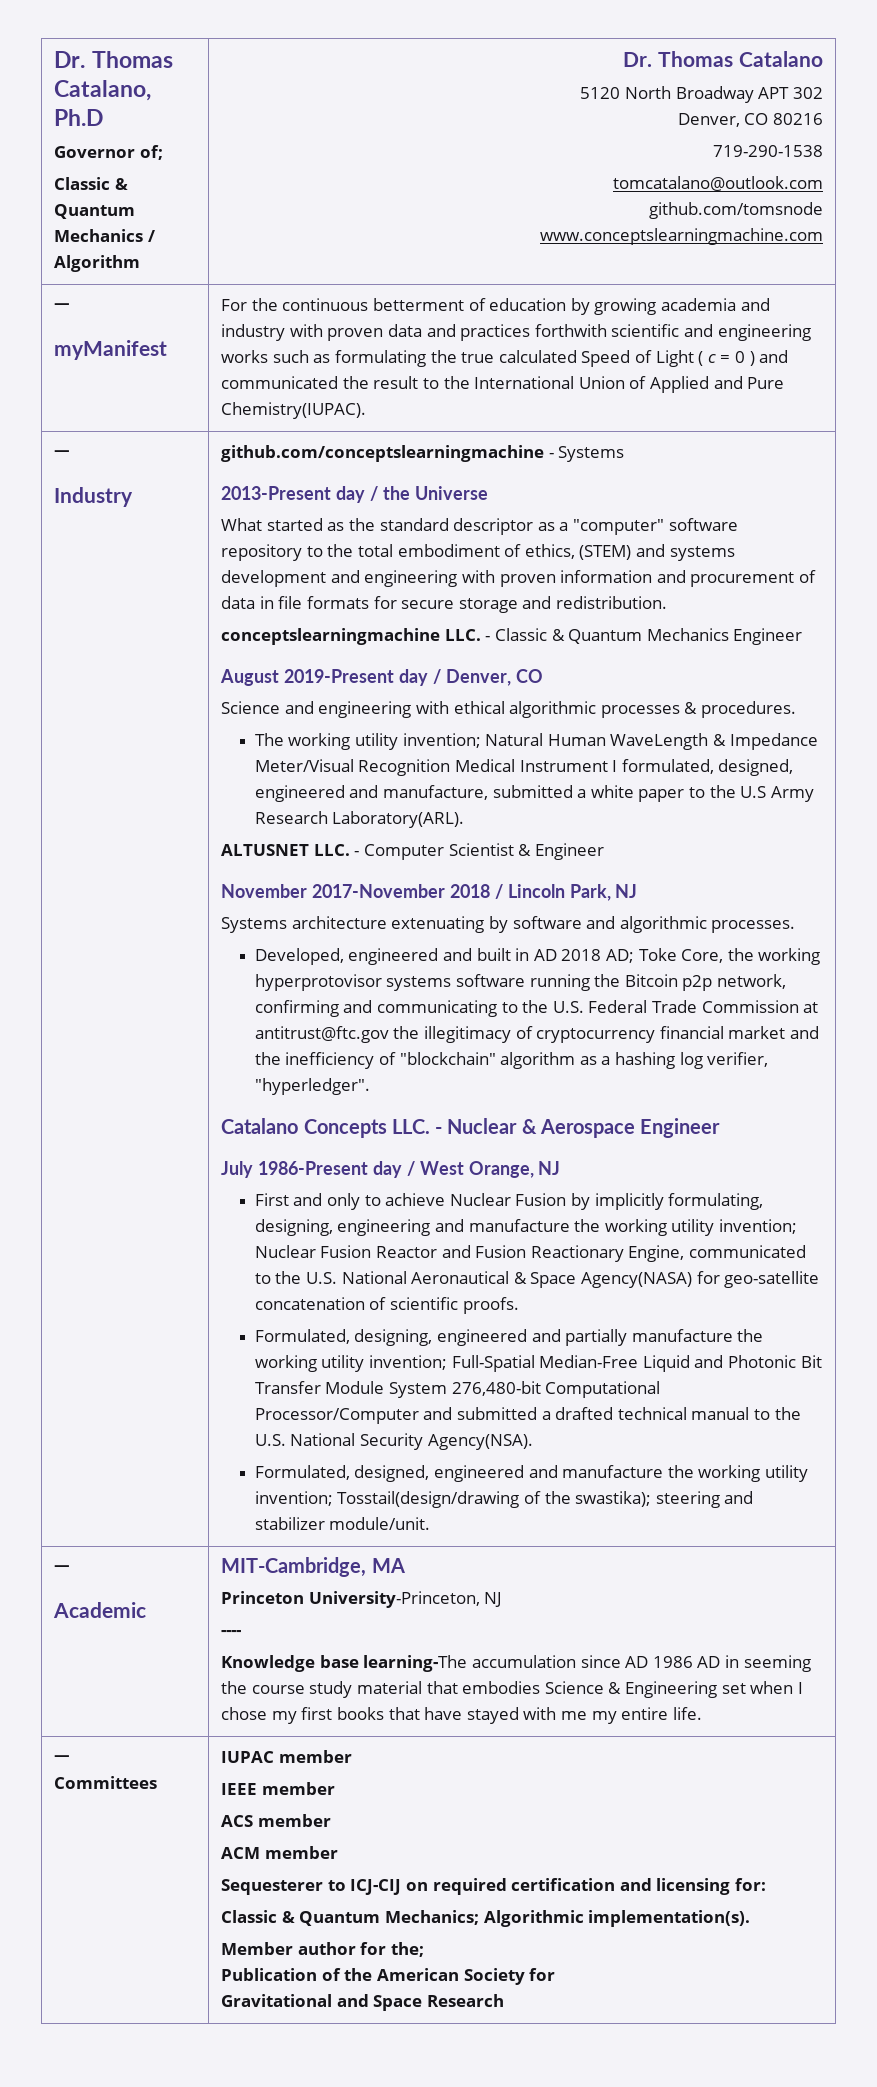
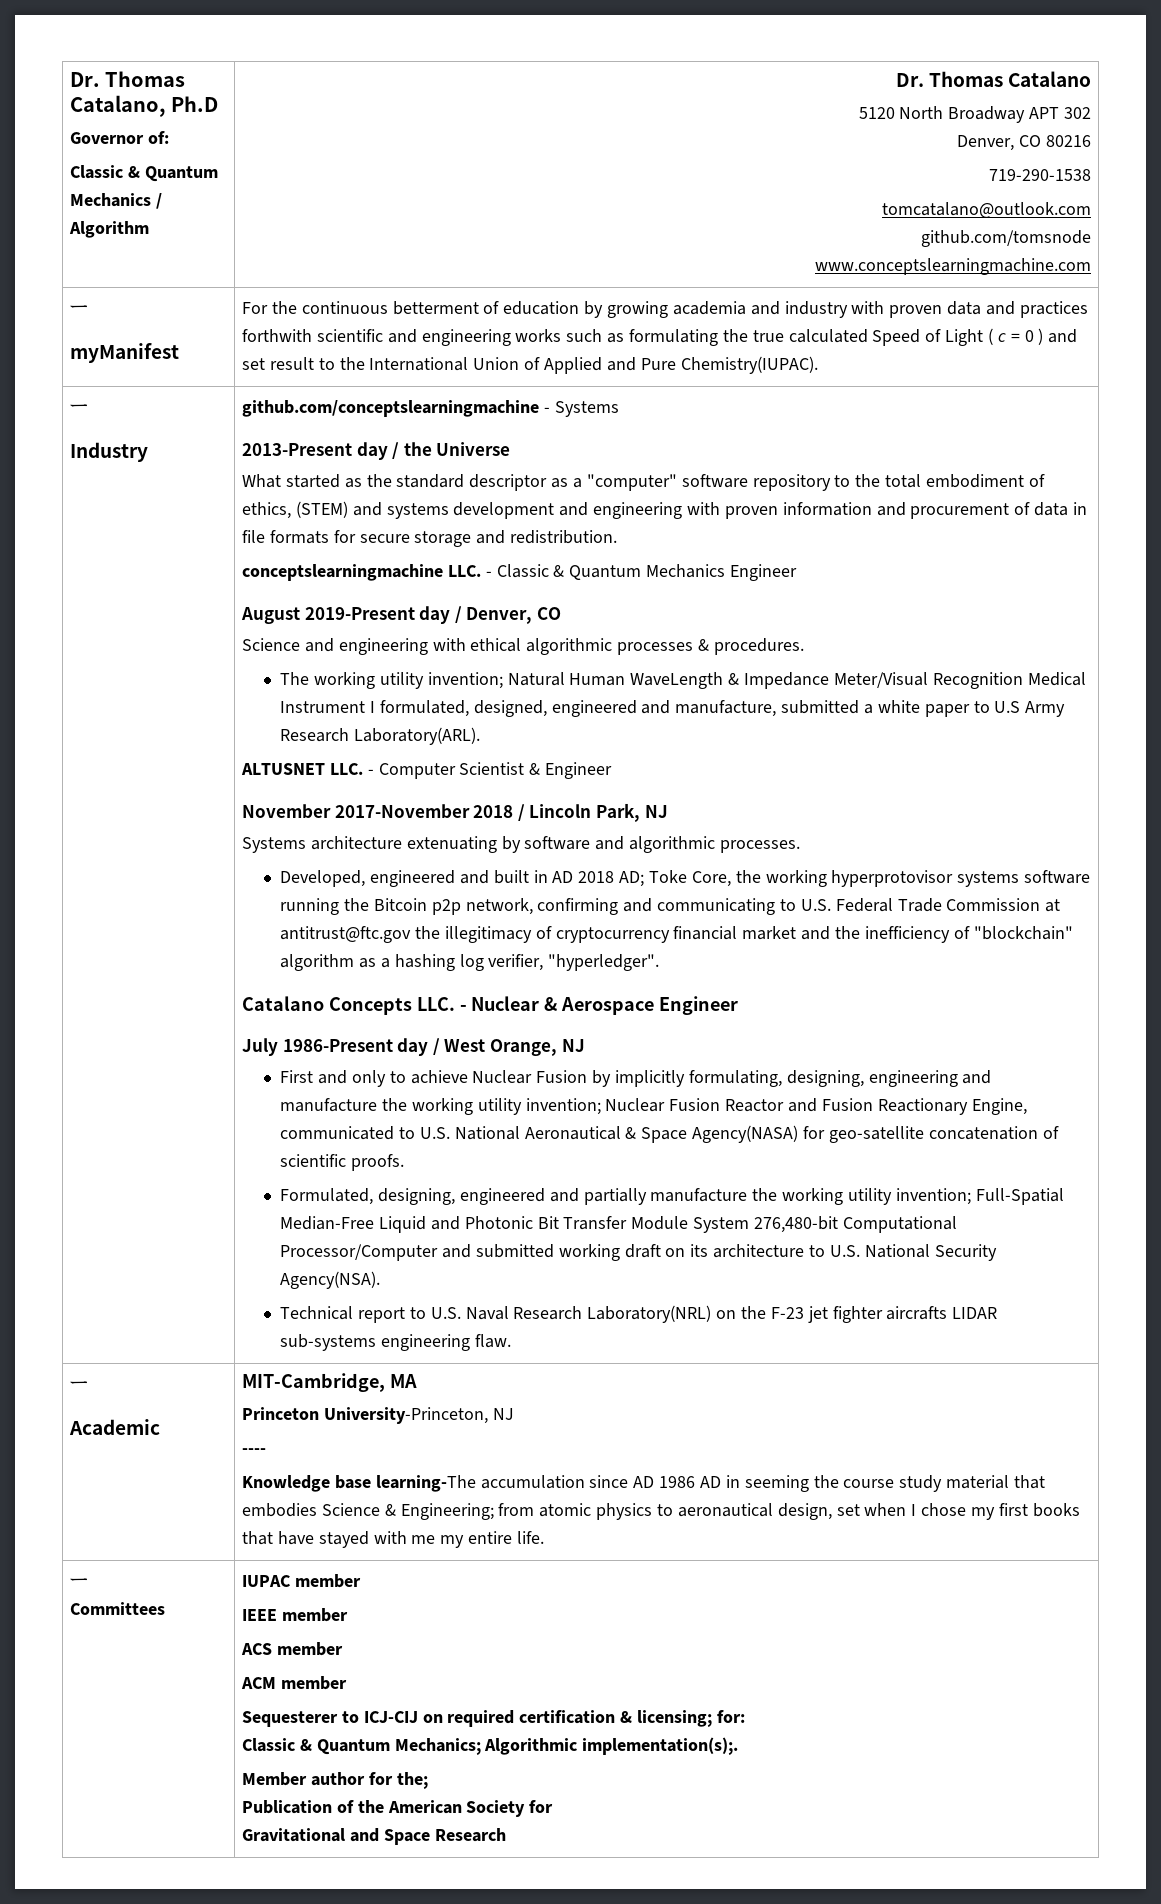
[139,145,163,160] of; -> [147,131,169,144] of:
[221,376,369,389] communicated the -> [241,358,265,370] set
[709,785,736,798] the -> (990, 707) none
[522,1000,549,1013] the -> (796, 905) none
[275,1271,302,1284] the -> (415, 1133) none
[541,1407,801,1420] [254,1433,533,1450] [254,1465,809,1482] [254,1491,754,1508] [254,1517,431,1530] a drafted technical manual to the U.S. National Security Agency(NSA). // Formulated, designed, engineered and manufacture the working utility invention; Tosstail(design/drawing of the swastika); steering and stabilizer module/unit. -> [558,1244,997,1261] [280,1271,381,1289] [280,1305,998,1323] [280,1334,511,1351] working draft on its architecture to U.S. National Security Agency(NSA). // Technical report to U.S. Naval Research Laboratory(NRL) on the F-23 jet fighter aircrafts LIDAR sub-systems engineering flaw.
[625,1681,718,1698] Engineering -> [400,1503,832,1520] Engineering; from atomic physics to aeronautical design,
[619,1878,731,1895] and licensing -> [620,1710,713,1727] & licensing;
[588,1910,751,1927] implementation(s). -> [582,1737,739,1755] implementation(s);.

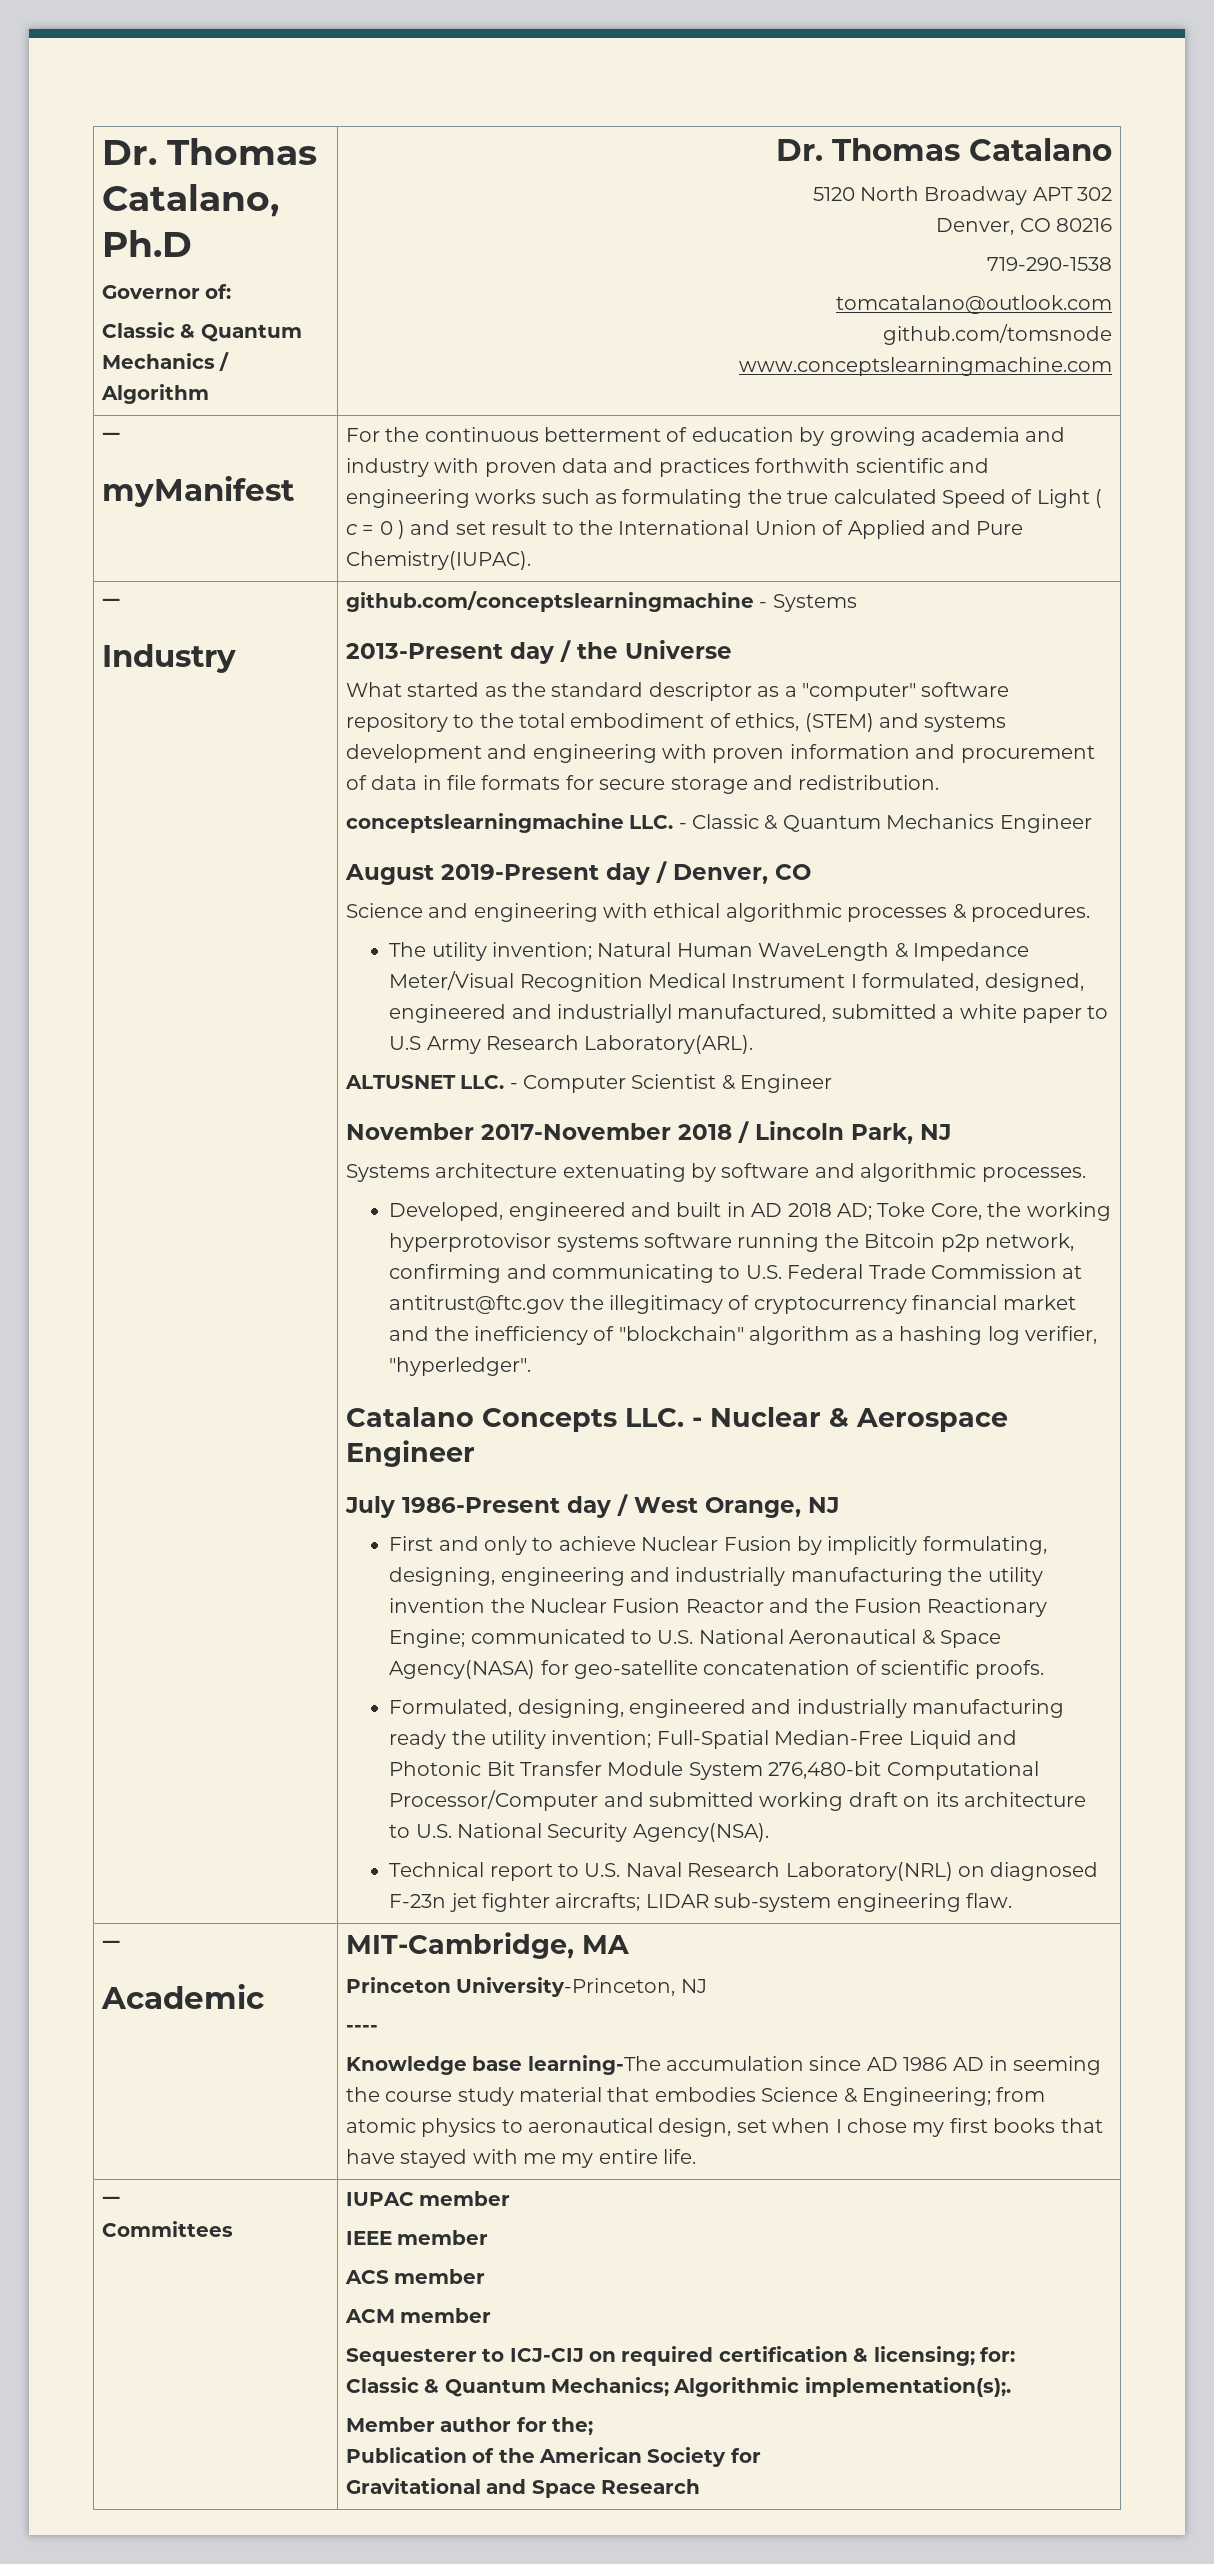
[313,672,375,689] working -> (427, 949) none
[675,700,777,717] manufacture, -> [557,1004,827,1023] industriallyl manufactured,
[280,1098,601,1115] manufacture the working utility invention; -> [675,1567,1043,1586] [389,1598,525,1613] industrially manufacturing the utility invention the
(817, 1105) none -> [814,1598,849,1613] the
[971,1098,1027,1115] Engine, -> [389,1629,466,1648] Engine;
[583,1188,844,1205] partially manufacture the working -> [796,1699,1065,1718] [389,1730,486,1749] industrially manufacturing ready the
[740,1306,998,1323] [280,1334,377,1351] the F-23 jet fighter aircrafts LIDAR sub-systems -> [990,1862,1099,1881] [389,1893,832,1912] diagnosed F-23n jet fighter aircrafts; LIDAR sub-system

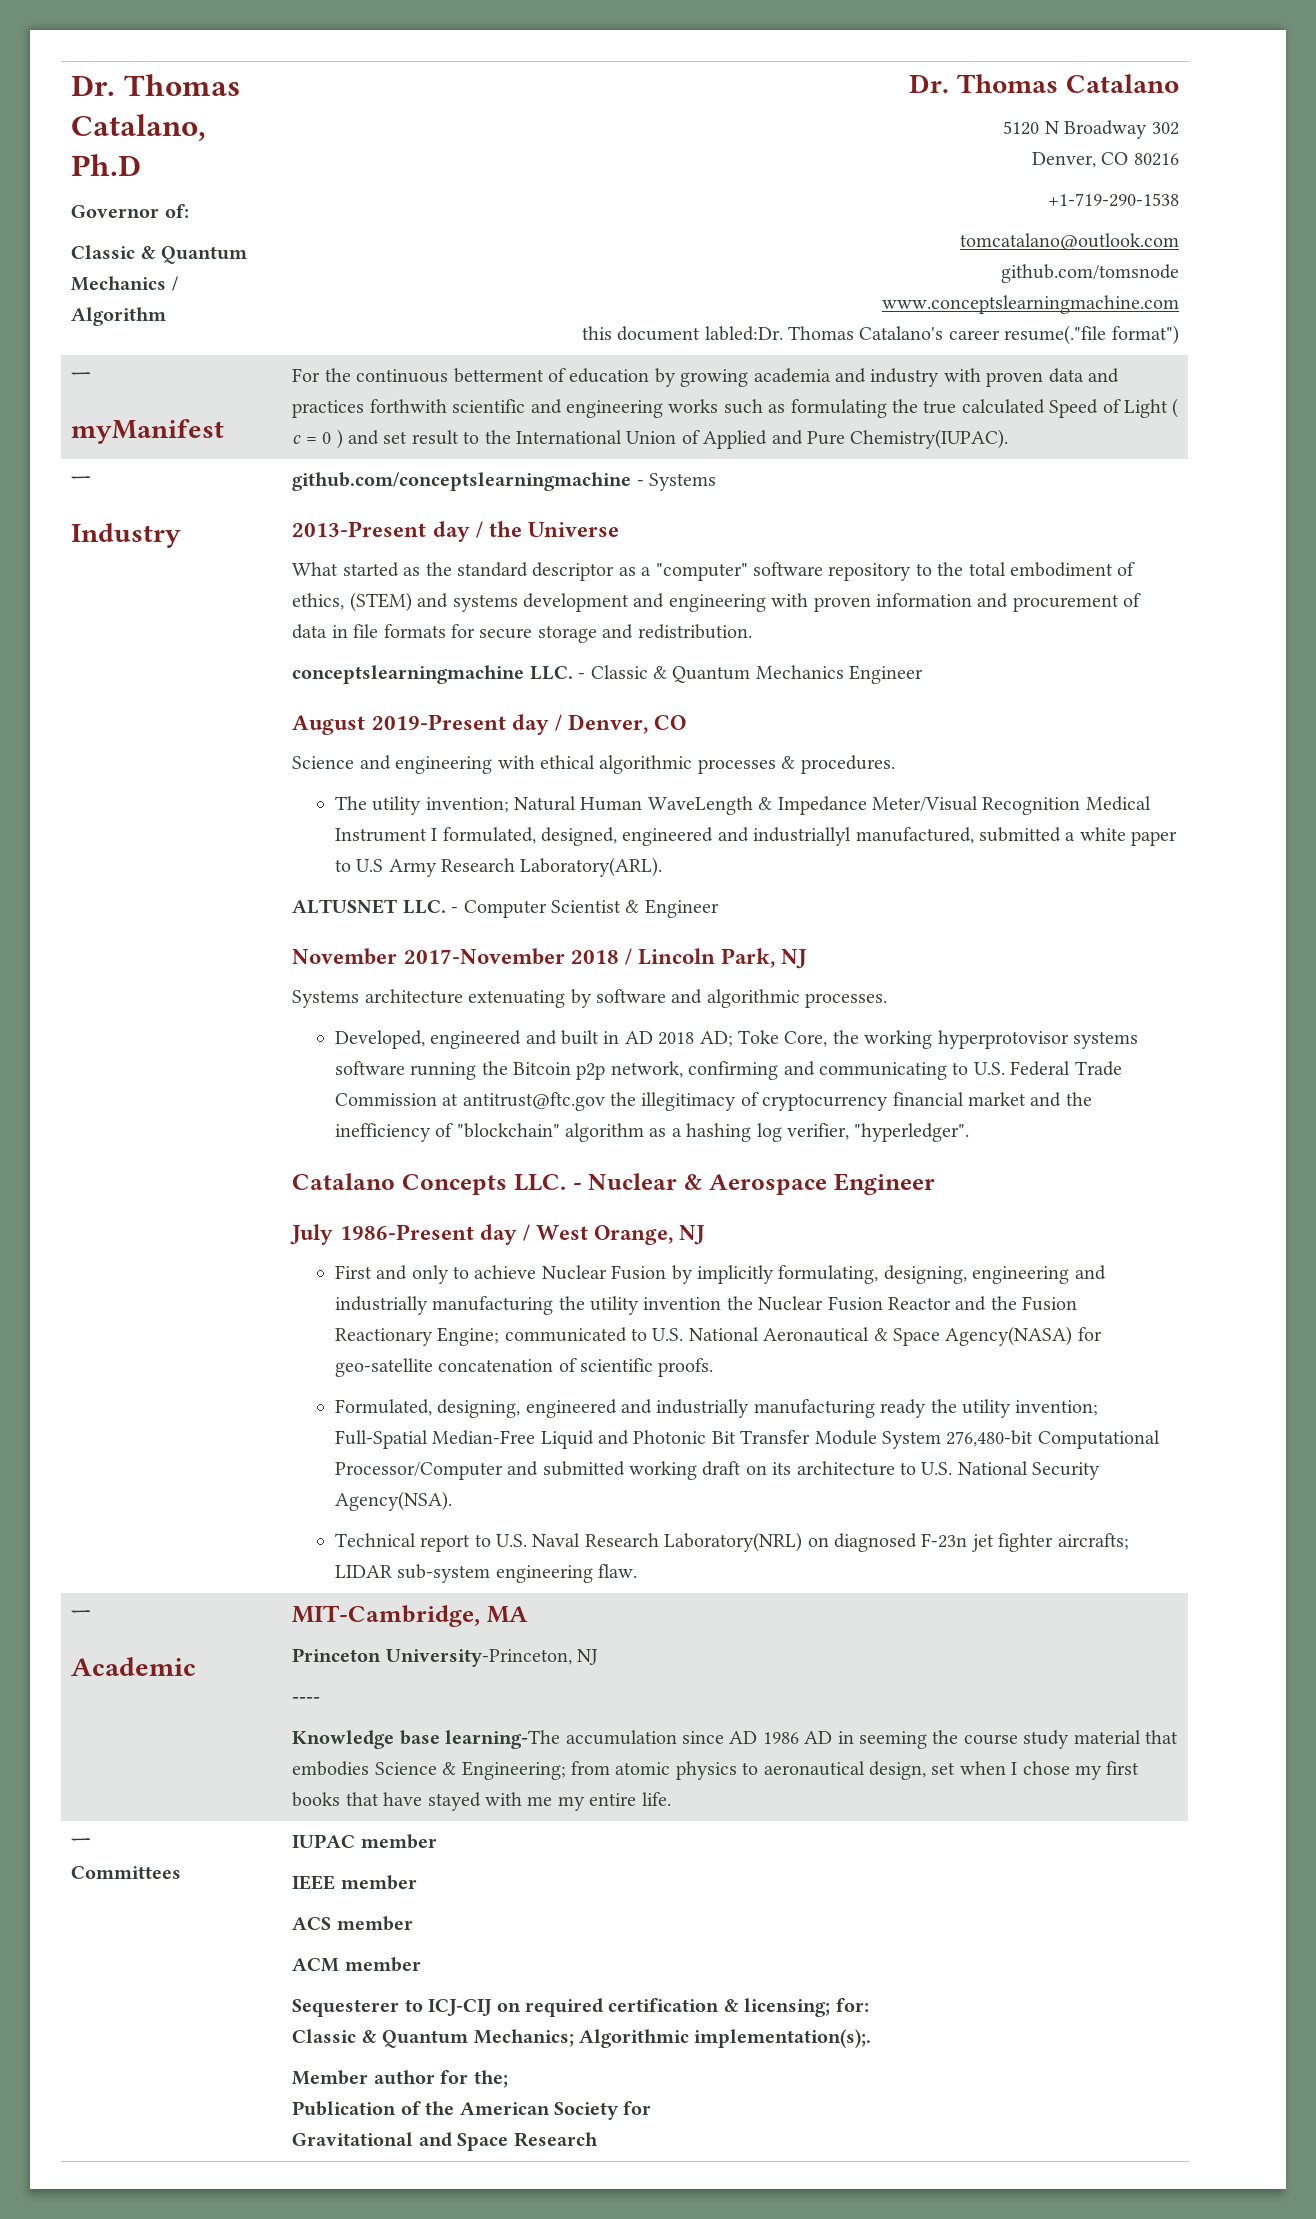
[859,186,1073,205] North Broadway APT -> [1044,120,1148,139] N Broadway
[987,257,1113,271] 719-290-1538 -> [1047,193,1179,207] +1-719-290-1538
(1113, 366) none -> [581,325,1179,345] // this document labled:Dr. Thomas Catalano's career resume(."file format")

